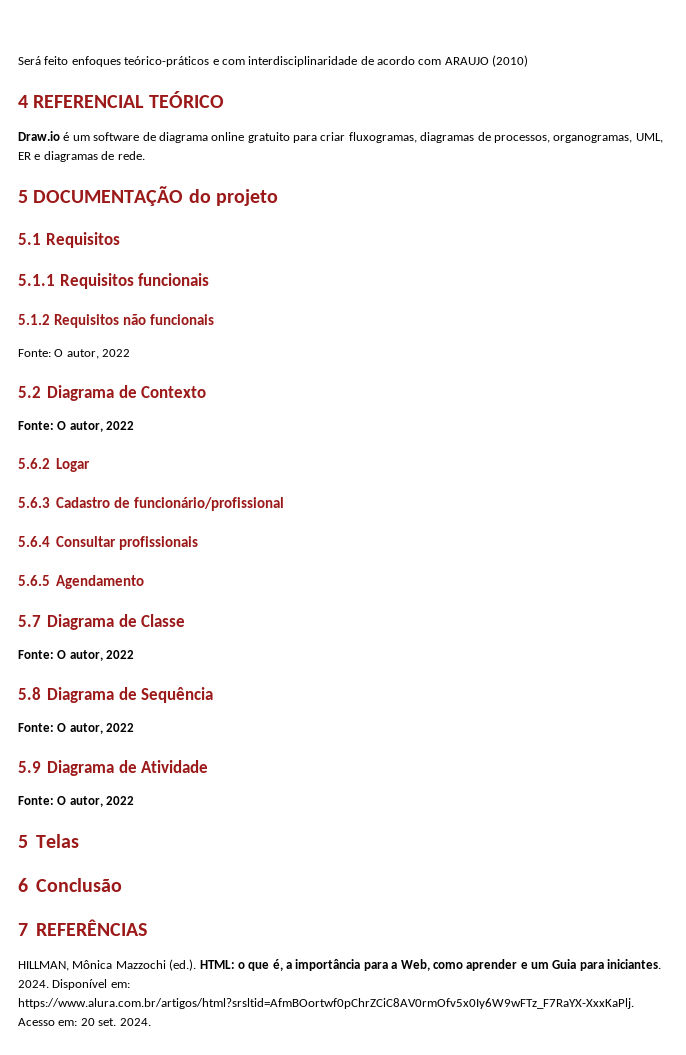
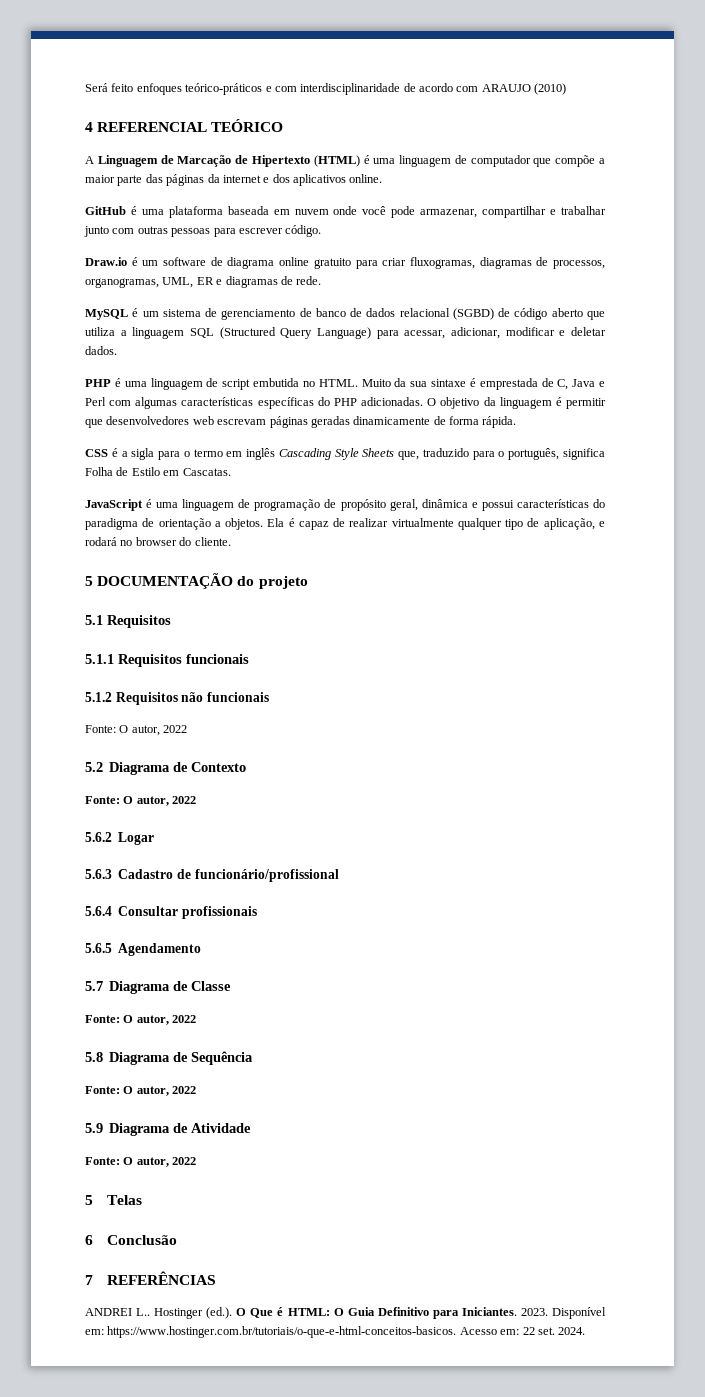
(224, 99) none -> [85,155,605,167] [85,174,383,186] [85,206,606,218] [84,225,322,237] // A Linguagem de Marcação de Hipertexto (HTML) é uma linguagem de computador que compõe a maior parte das páginas da internet e dos aplicativos online. // GitHub é uma plataforma baseada em nuvem onde você pode armazenar, compartilhar e trabalhar junto com outras pessoas para escrever código.
(145, 155) none -> [85,308,605,320] [85,327,607,339] [85,346,117,355] [85,378,605,390] [85,397,606,409] [85,416,517,428] [85,448,605,460] [85,467,231,476] [85,499,605,511] [85,518,605,530] [85,537,231,546] // MySQL é um sistema de gerenciamento de banco de dados relacional (SGBD) de código aberto que utiliza a linguagem SQL (Structured Query Language) para acessar, adicionar, modificar e deletar dados. // PHP é uma linguagem de script embutida no HTML. Muito da sua sintaxe é emprestada de C, Java e Perl com algumas características específicas do PHP adicionadas. O objetivo da linguagem é permitir que desenvolvedores web escrevam páginas geradas dinamicamente de forma rápida. // CSS é a sigla para o termo em inglês Cascading Style Sheets que, traduzido para o português, significa Folha de Estilo em Cascatas. // JavaScript é uma linguagem de programação de propósito geral, dinâmica e possui características do paradigma de orientação a objetos. Ela é capaz de realizar virtualmente qualquer tipo de aplicação, e rodará no browser do cliente.
[18,959,662,971] [18,980,49,988] HILLMAN, Mônica Mazzochi (ed.). HTML: o que é, a importância para a Web, como aprender e um Guia para iniciantes. 2024. -> [85,1307,548,1319] ANDREI L.. Hostinger (ed.). O Que é HTML: O Guia Definitivo para Iniciantes. 2023.
[18,998,634,1009] https://www.alura.com.br/artigos/html?srsltid=AfmBOortwf0pChrZCiC8AV0rmOfv5x0Iy6W9wFTz_F7RaYX-XxxKaPlj. -> [107,1326,457,1338] https://www.hostinger.com.br/tutoriais/o-que-e-html-conceitos-basicos.
[80,1018,95,1026] 20 -> [522,1327,535,1335] 22

